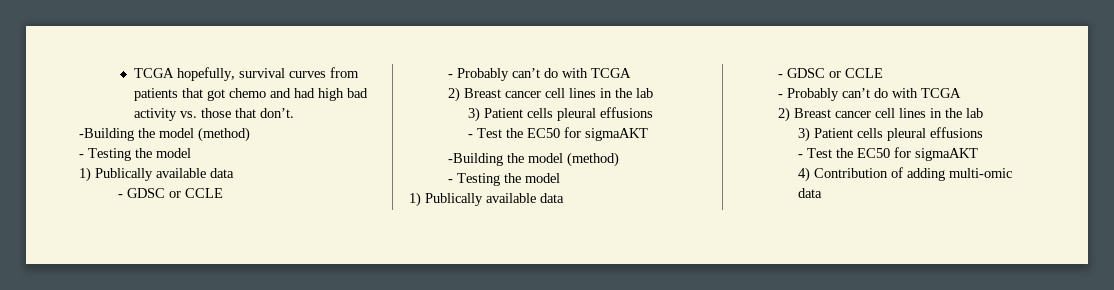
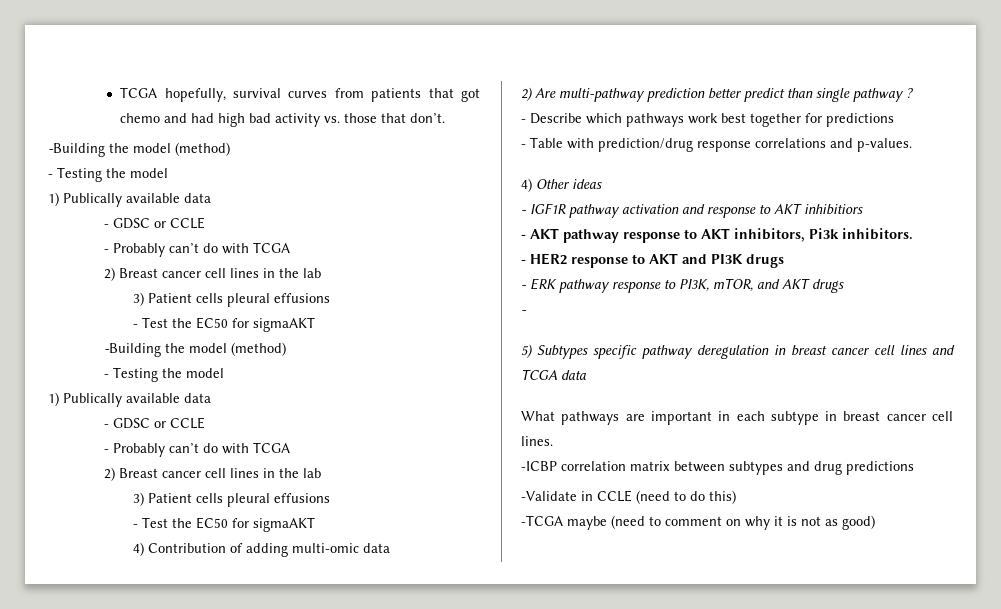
(822, 193) none -> [521,87,914,102] [521,113,894,127] [521,137,912,152] [521,178,602,192] [521,203,863,218] [521,228,913,243] [521,253,784,268] [521,278,844,293] [521,310,527,314] [521,344,955,359] [521,369,586,380] [521,411,954,425] [521,436,553,446] [521,461,914,475] [521,490,736,504] [521,515,875,530] // 2) Are multi-pathway prediction better predict than single pathway ? // - Describe which pathways work best together for predictions // - Table with prediction/drug response correlations and p-values. // 4) Other ideas // - IGF1R pathway activation and response to AKT inhibitiors // - AKT pathway response to AKT inhibitors, Pi3k inhibitors. // - HER2 response to AKT and PI3K drugs // - ERK pathway response to PI3K, mTOR, and AKT drugs // - // 5) Subtypes specific pathway deregulation in breast cancer cell lines and TCGA data // What pathways are important in each subtype in breast cancer cell lines. // -ICBP correlation matrix between subtypes and drug predictions // -Validate in CCLE (need to do this) // -TCGA maybe (need to comment on why it is not as good)

